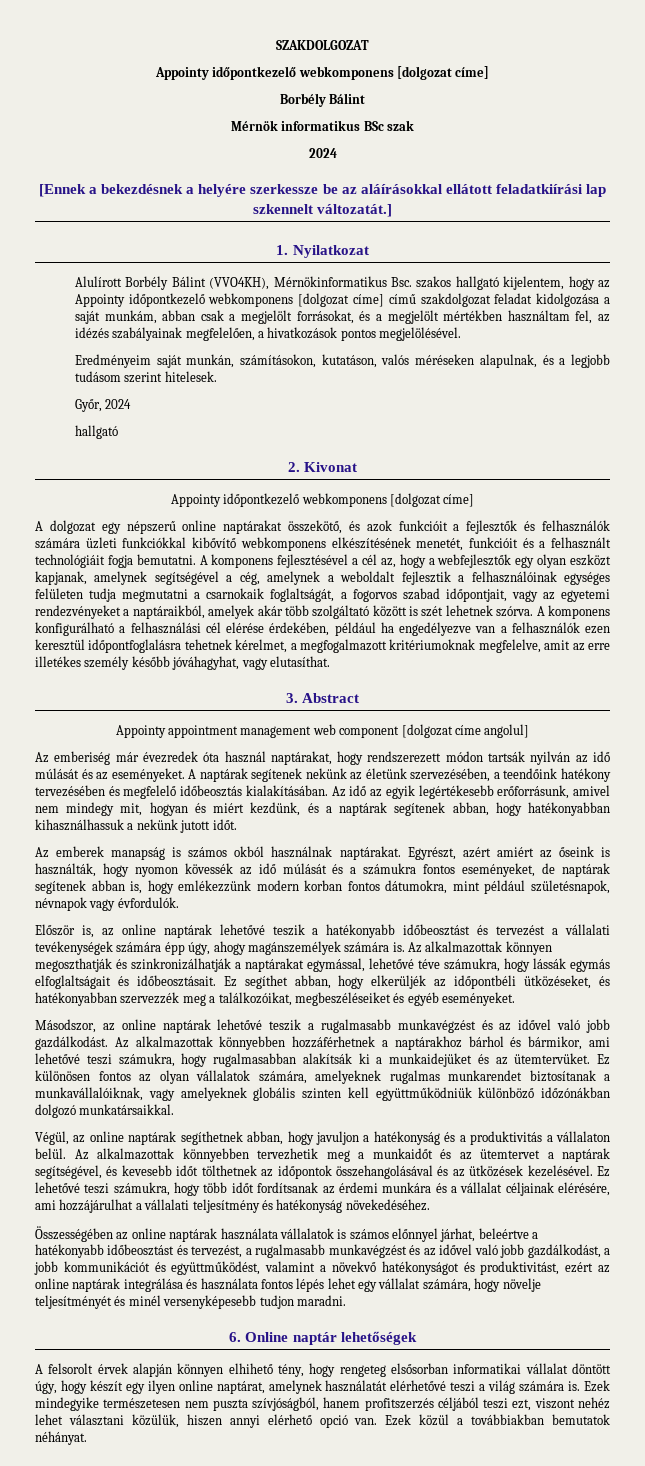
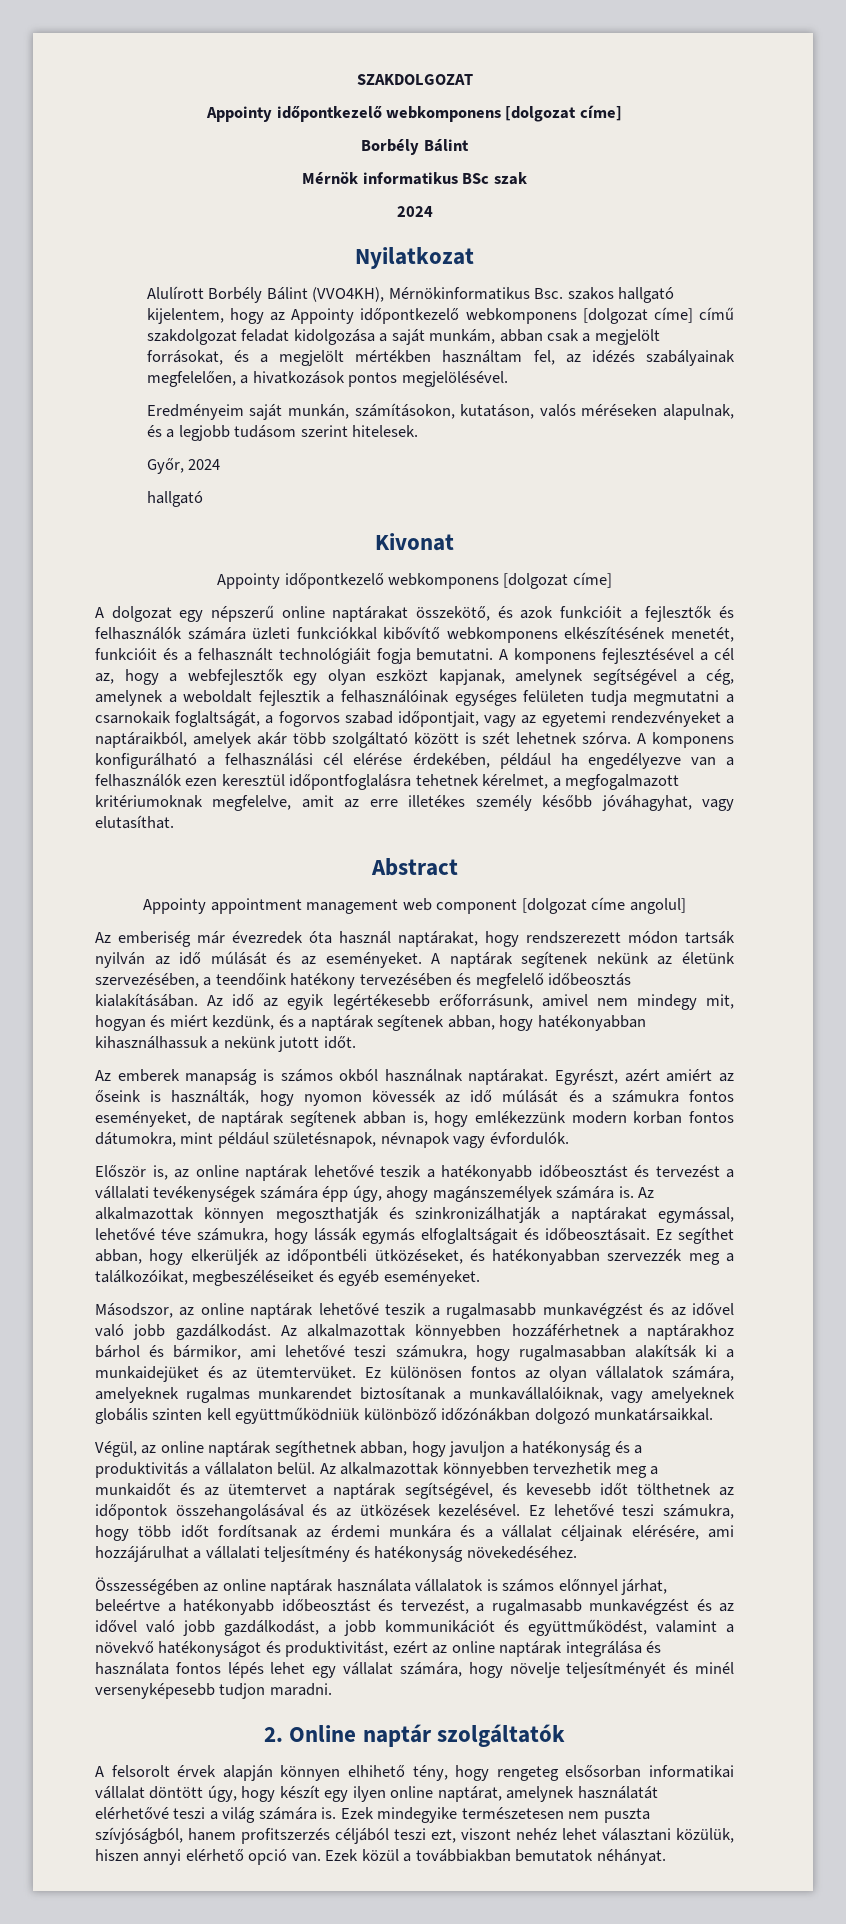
[39,184,606,197] [252,204,393,217] [276,245,289,255] [Ennek a bekezdésnek a helyére szerkessze be az aláírásokkal ellátott feladatkiírási lap szkennelt változatát.] // 1. -> (433, 211) none
[287,462,300,472] 2. -> (203, 499) none
[285,693,298,703] 3. -> (174, 822) none
[229,1332,242,1342] 6. -> [264,1727,284,1742] 2.
[340,1331,417,1345] lehetőségek -> [436,1724,565,1747] szolgáltatók

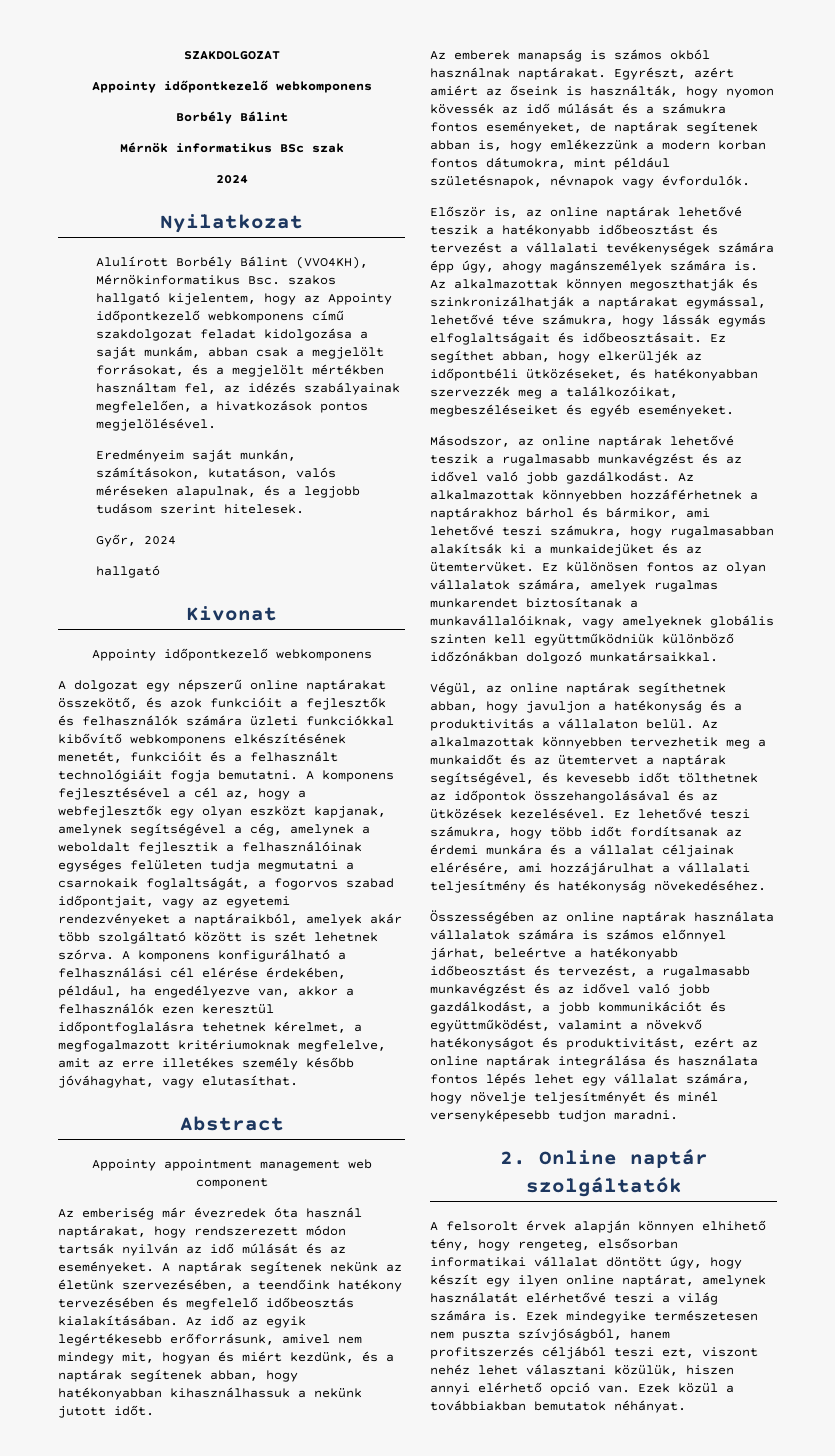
[505,105,622,122] [dolgozat címe] -> (372, 87) none
[582,307,693,324] [dolgozat címe] -> (305, 317) none
[503,572,612,589] [dolgozat címe] -> (372, 655) none
[499,753,551,769] például -> [58,985,122,998] például,
[690,757,716,766] van -> [258,986,338,997] van, akkor
[521,897,686,914] [dolgozat címe angolul] -> (268, 1183) none
(566, 1117) none -> [646,142,654,150] a
[95,1387,179,1403] amelyeknek -> [590,580,646,592] amelyek
(484, 1585) none -> [518,929,574,940] számára
[496,1766,559,1781] rengeteg -> [518,1240,590,1251] rengeteg,

